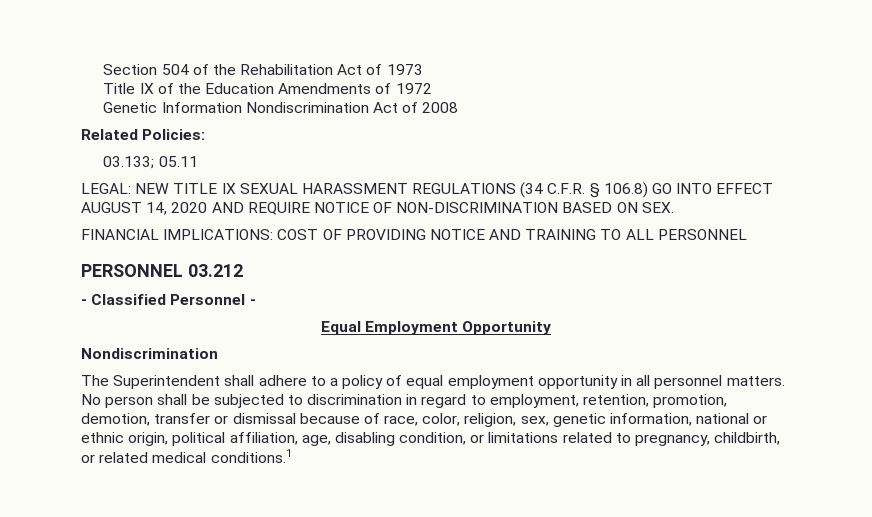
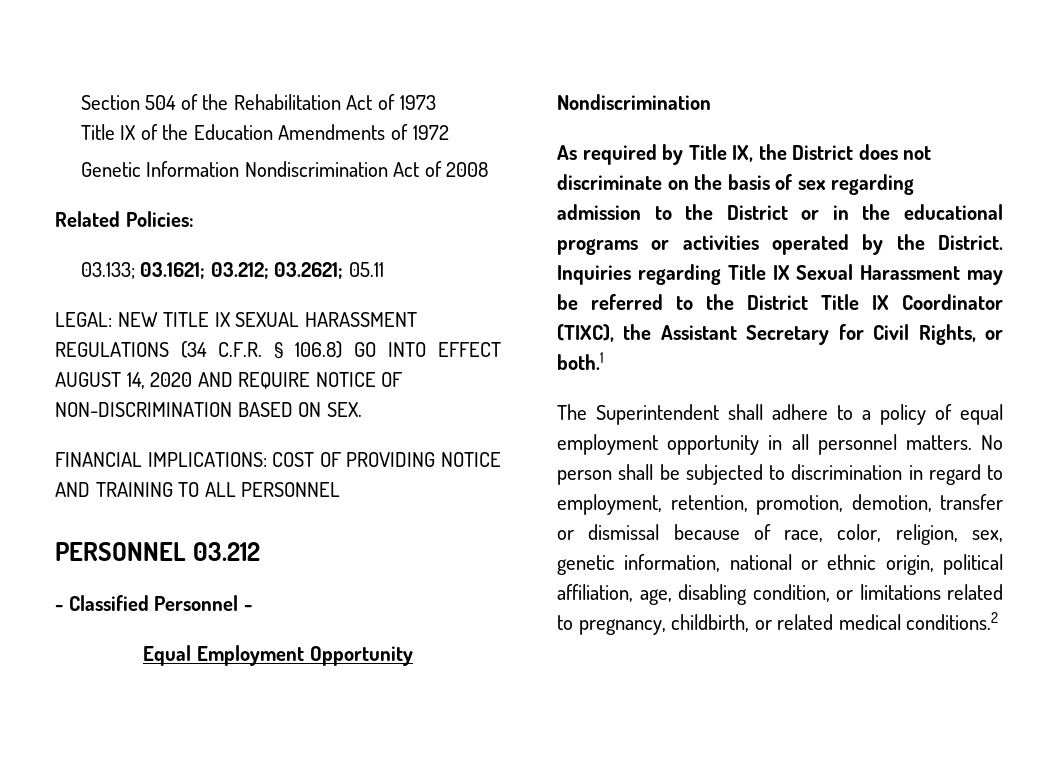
(155, 162) none -> [140,262,344,279] 03.1621; 03.212; 03.2621;
(218, 353) none -> [557,144,932,165] [557,174,915,195] [557,204,1003,220] [557,234,1003,255] [557,264,1003,285] [557,294,1003,310] [557,324,1003,345] [557,352,604,370] // As required by Title IX, the District does not discriminate on the basis of sex regarding admission to the District or in the educational programs or activities operated by the District. Inquiries regarding Title IX Sexual Harassment may be referred to the District Title IX Coordinator (TIXC), the Assistant Secretary for Civil Rights, or both.1
[210,449,292,463] conditions.1 -> [906,612,999,630] conditions.2

